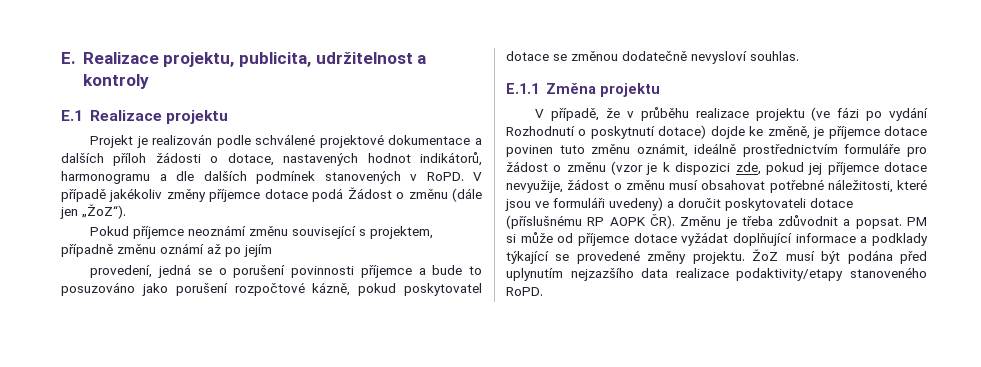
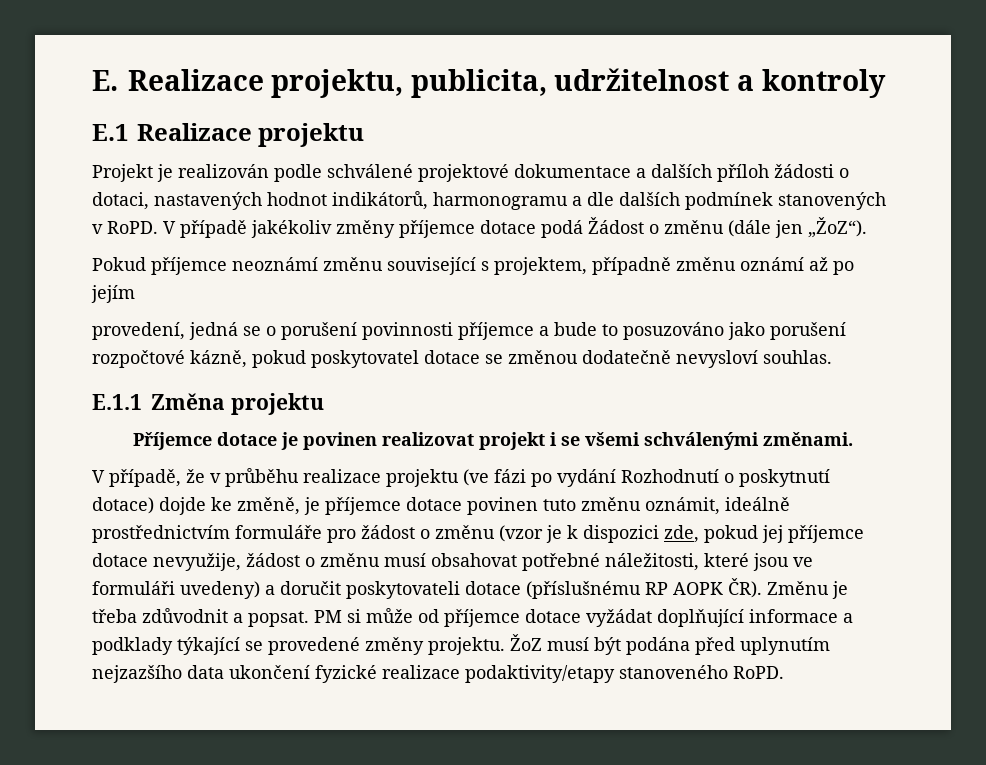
[227,153,274,166] dotace, -> [92,192,149,210] dotaci,
(660, 90) none -> [133,432,853,450] // Příjemce dotace je povinen realizovat projekt i se všemi schválenými změnami.
(669, 273) none -> [229,665,377,683] ukončení fyzické

